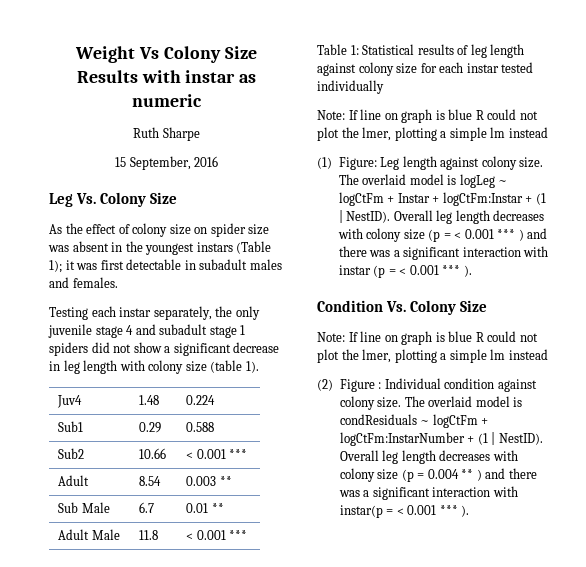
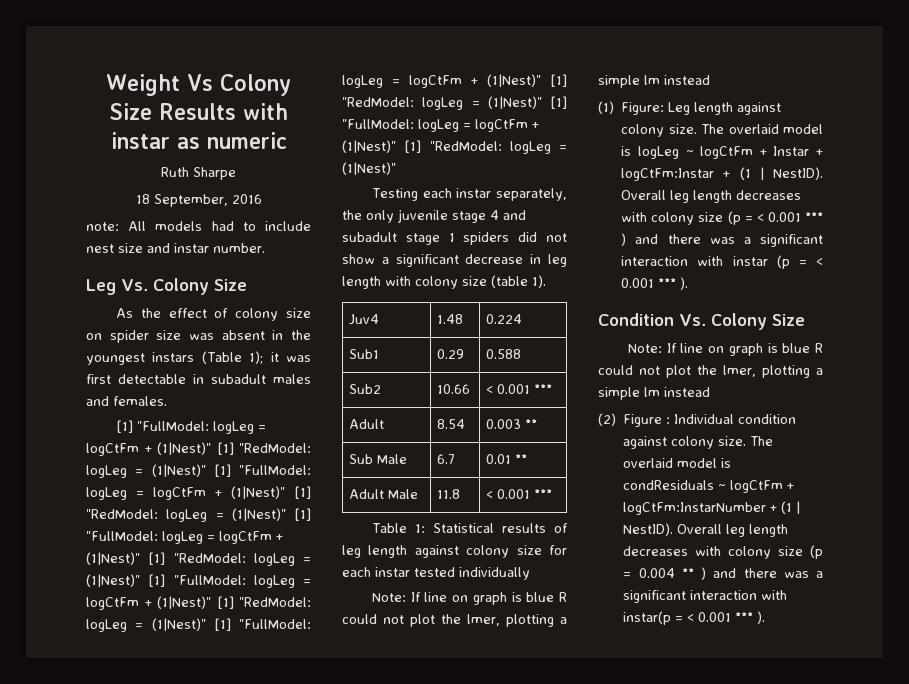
[114,157,126,167] 15 -> [135,194,150,204] 18
(219, 161) none -> [86,221,311,231] [86,243,265,253] // note: All models had to include nest size and instar number.
(118, 282) none -> [115,420,266,434] [86,442,311,456] [86,464,311,478] [86,486,311,500] [86,508,311,522] [86,531,283,544] [86,552,311,566] [86,574,311,588] [86,596,311,610] [86,618,311,632] [342,74,567,88] [342,96,567,110] [342,119,539,132] [342,140,567,154] [342,162,396,175] // [1] "FullModel: logLeg = logCtFm + (1|Nest)" [1] "RedModel: logLeg = (1|Nest)" [1] "FullModel: logLeg = logCtFm + (1|Nest)" [1] "RedModel: logLeg = (1|Nest)" [1] "FullModel: logLeg = logCtFm + (1|Nest)" [1] "RedModel: logLeg = (1|Nest)" [1] "FullModel: logLeg = logCtFm + (1|Nest)" [1] "RedModel: logLeg = (1|Nest)" [1] "FullModel: logLeg = logCtFm + (1|Nest)" [1] "RedModel: logLeg = (1|Nest)" [1] "FullModel: logLeg = logCtFm + (1|Nest)" [1] "RedModel: logLeg = (1|Nest)"

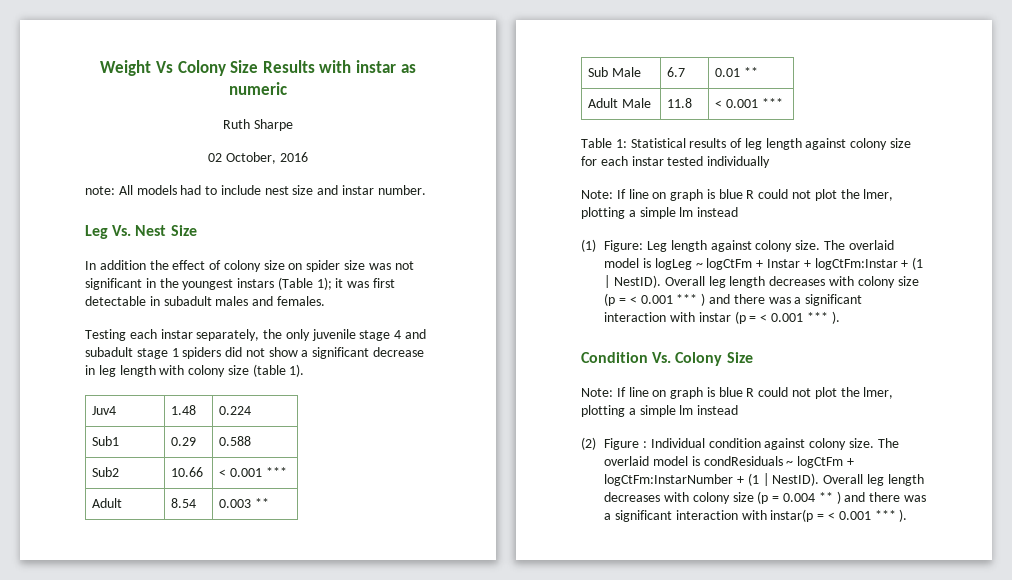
[135,194,228,207] 18 September, -> [208,152,276,164] 02 October,
[153,278,247,295] [115,308,133,318] Colony Size // As -> [135,225,197,236] [85,260,146,270] Nest Size // In addition
[221,330,265,340] absent -> [394,261,414,270] [85,278,142,290] not significant
[115,420,266,434] [86,442,311,456] [86,464,311,478] [86,486,311,500] [86,508,311,522] [86,531,283,544] [86,552,311,566] [86,574,311,588] [86,596,311,610] [86,618,311,632] [342,74,567,88] [342,96,567,110] [342,119,539,132] [342,140,567,154] [342,162,396,175] // [1] "FullModel: logLeg = logCtFm + (1|Nest)" [1] "RedModel: logLeg = (1|Nest)" [1] "FullModel: logLeg = logCtFm + (1|Nest)" [1] "RedModel: logLeg = (1|Nest)" [1] "FullModel: logLeg = logCtFm + (1|Nest)" [1] "RedModel: logLeg = (1|Nest)" [1] "FullModel: logLeg = logCtFm + (1|Nest)" [1] "RedModel: logLeg = (1|Nest)" [1] "FullModel: logLeg = logCtFm + (1|Nest)" [1] "RedModel: logLeg = (1|Nest)" [1] "FullModel: logLeg = logCtFm + (1|Nest)" [1] "RedModel: logLeg = (1|Nest)" -> (325, 301) none

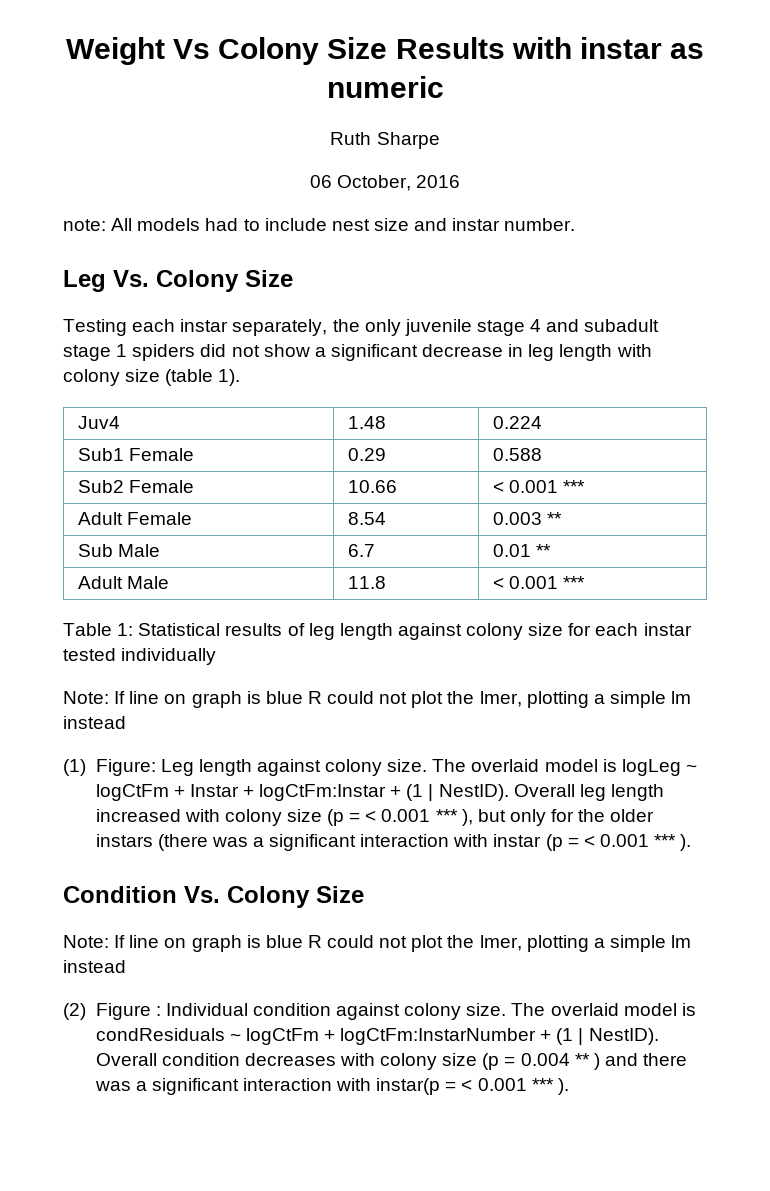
[208,153,223,162] 02 -> [309,175,332,188] 06
[135,225,197,236] [85,260,414,272] [85,277,396,290] [85,296,325,306] Nest Size // In addition the effect of colony size on spider size was not significant in the youngest instars (Table 1); it was first detectable in subadult males and females. -> [156,270,293,292] Colony Size
(120, 441) none -> [129,448,195,461] Female
(120, 472) none -> [129,480,195,493] Female
(123, 503) none -> [127,512,193,525] Female
[769,276,826,286] decreases -> [95,809,181,822] increased
[701,293,765,306] ) and there -> [461,809,655,826] [95,834,208,851] ), but only for the older instars (there
[866,474,924,486] leg length -> [161,1053,240,1066] condition

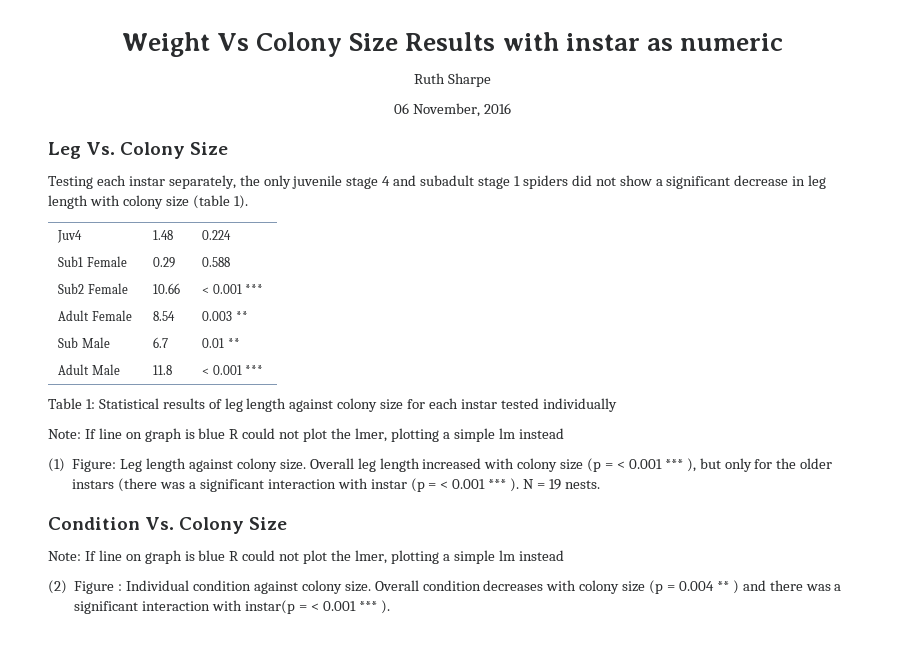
[337,175,411,191] October, -> [413,103,480,117] November,
[63,218,576,231] // note: All models had to include nest size and instar number. -> (511, 108) none
[432,759,697,776] [95,784,509,801] The overlaid model is logLeg ~ logCtFm + Instar + logCtFm:Instar + (1 | NestID). -> (306, 464) none
(692, 842) none -> [523,479,600,490] N = 19 nests.
[511,1003,696,1016] [95,1028,659,1045] The overlaid model is condResiduals ~ logCtFm + logCtFm:InstarNumber + (1 | NestID). -> (371, 586) none

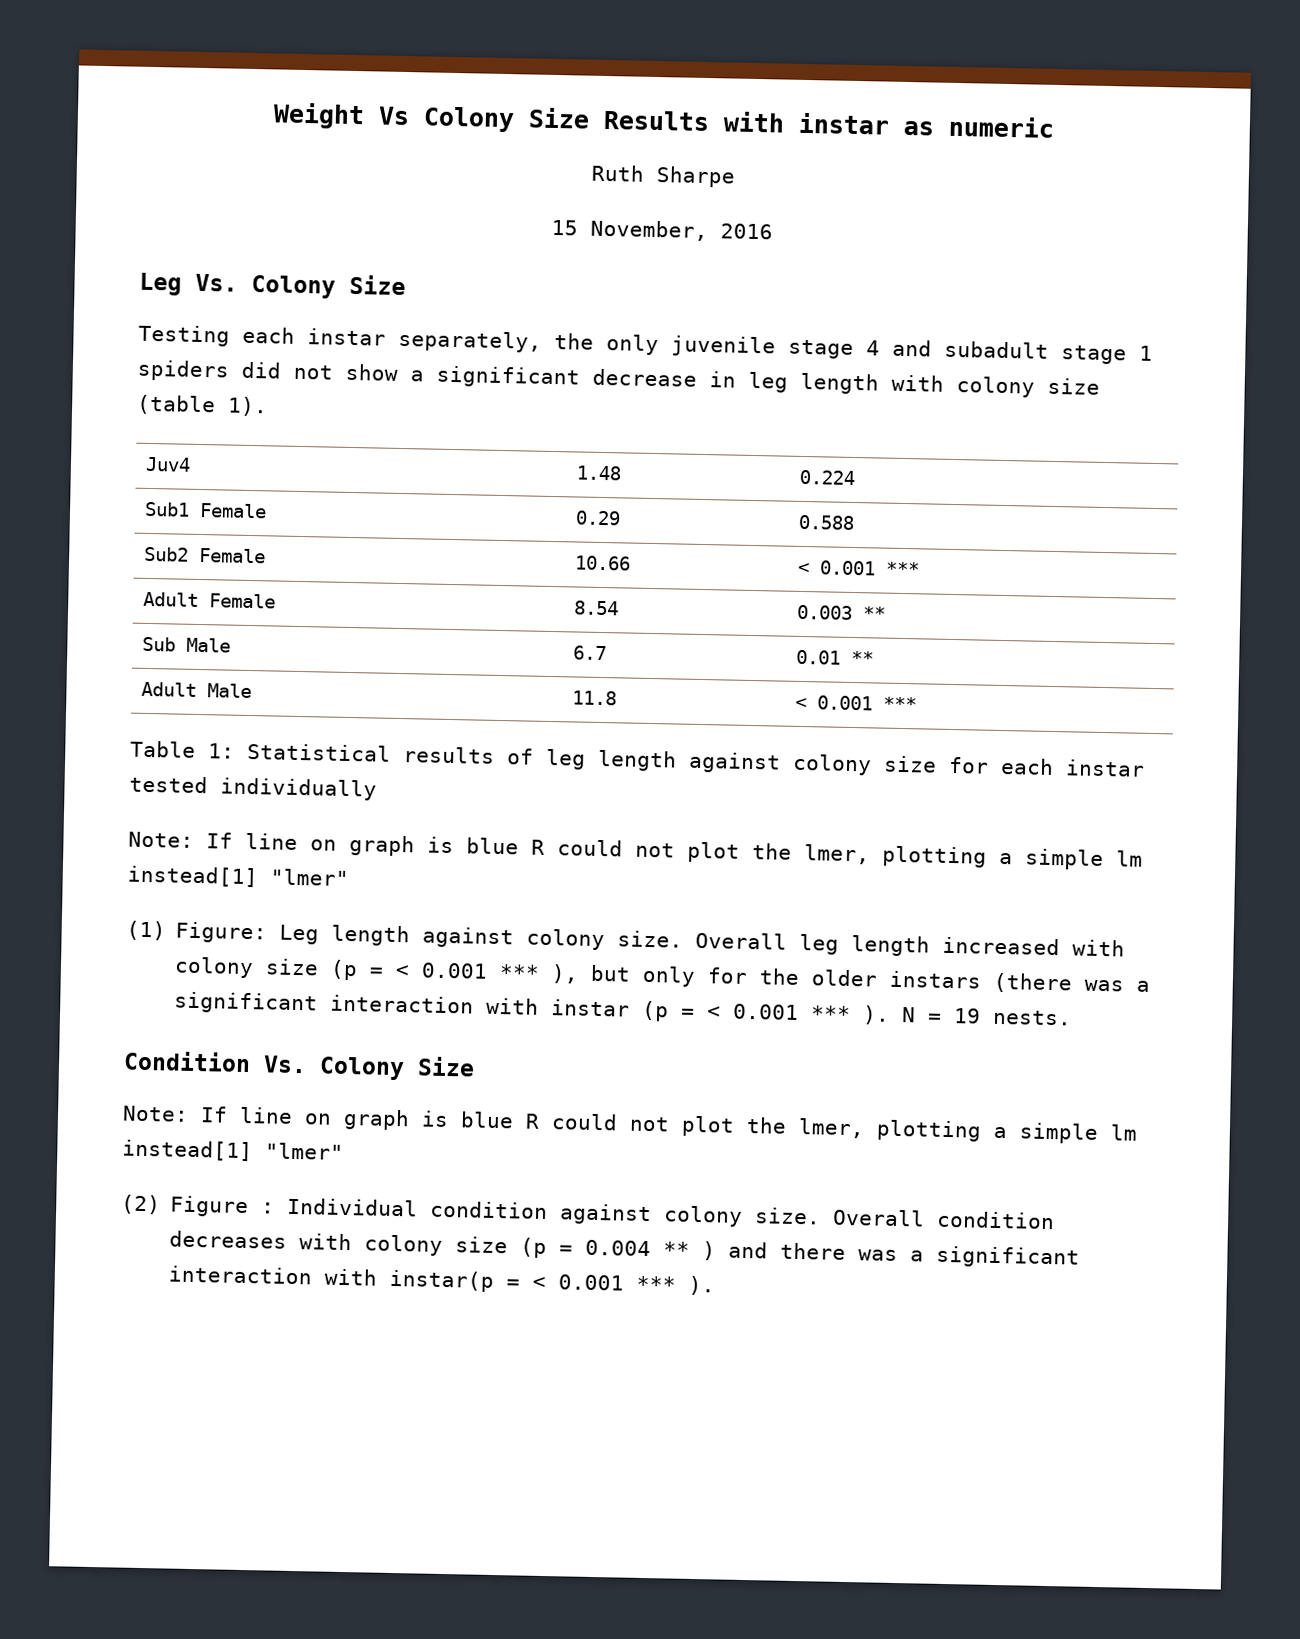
[394,103,410,114] 06 -> [550,219,578,236] 15
[518,428,564,439] instead -> [127,865,349,888] instead[1] "lmer"
[518,550,564,561] instead -> [122,1139,344,1162] instead[1] "lmer"

